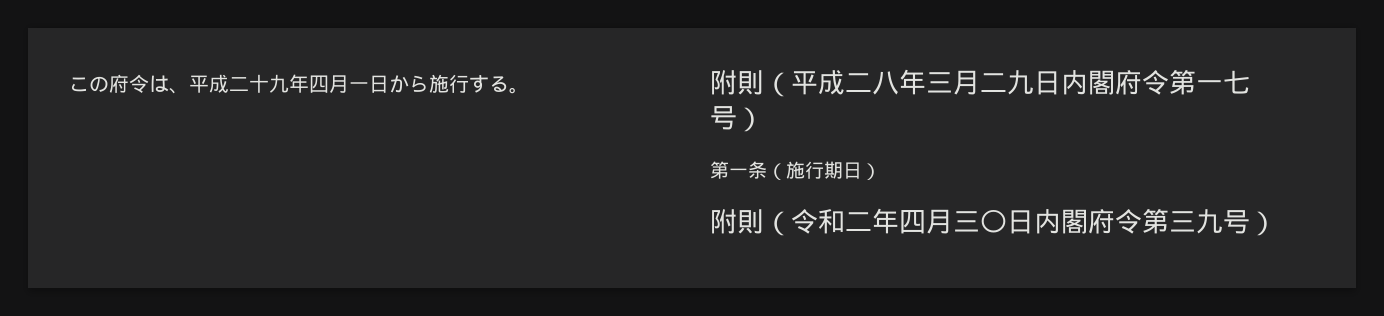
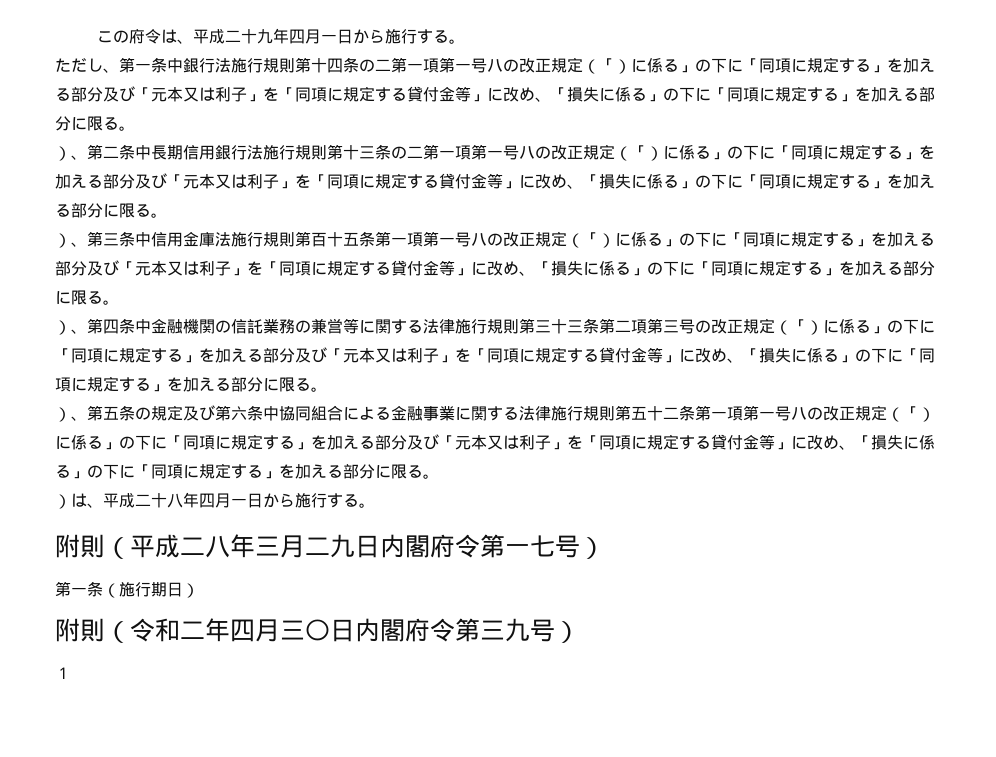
(529, 90) none -> [55,57,935,74] [55,86,935,102] [55,116,135,131] [55,144,935,161] [55,173,935,189] [55,203,167,218] [55,231,935,248] [55,260,935,276] [55,290,119,305] [55,318,935,335] [55,347,935,363] [55,376,327,392] [55,405,935,422] [55,434,935,450] [55,463,439,479] [55,492,375,509] // ただし、第一条中銀行法施行規則第十四条の二第一項第一号ハの改正規定（「）に係る」の下に「同項に規定する」を加える部分及び「元本又は利子」を「同項に規定する貸付金等」に改め、「損失に係る」の下に「同項に規定する」を加える部分に限る。 // ）、第二条中長期信用銀行法施行規則第十三条の二第一項第一号ハの改正規定（「）に係る」の下に「同項に規定する」を加える部分及び「元本又は利子」を「同項に規定する貸付金等」に改め、「損失に係る」の下に「同項に規定する」を加える部分に限る。 // ）、第三条中信用金庫法施行規則第百十五条第一項第一号ハの改正規定（「）に係る」の下に「同項に規定する」を加える部分及び「元本又は利子」を「同項に規定する貸付金等」に改め、「損失に係る」の下に「同項に規定する」を加える部分に限る。 // ）、第四条中金融機関の信託業務の兼営等に関する法律施行規則第三十三条第二項第三号の改正規定（「）に係る」の下に「同項に規定する」を加える部分及び「元本又は利子」を「同項に規定する貸付金等」に改め、「損失に係る」の下に「同項に規定する」を加える部分に限る。 // ）、第五条の規定及び第六条中協同組合による金融事業に関する法律施行規則第五十二条第一項第一号ハの改正規定（「）に係る」の下に「同項に規定する」を加える部分及び「元本又は利子」を「同項に規定する貸付金等」に改め、「損失に係る」の下に「同項に規定する」を加える部分に限る。 // ）は、平成二十八年四月一日から施行する。
(1277, 223) none -> [55,667,71,679] // １

